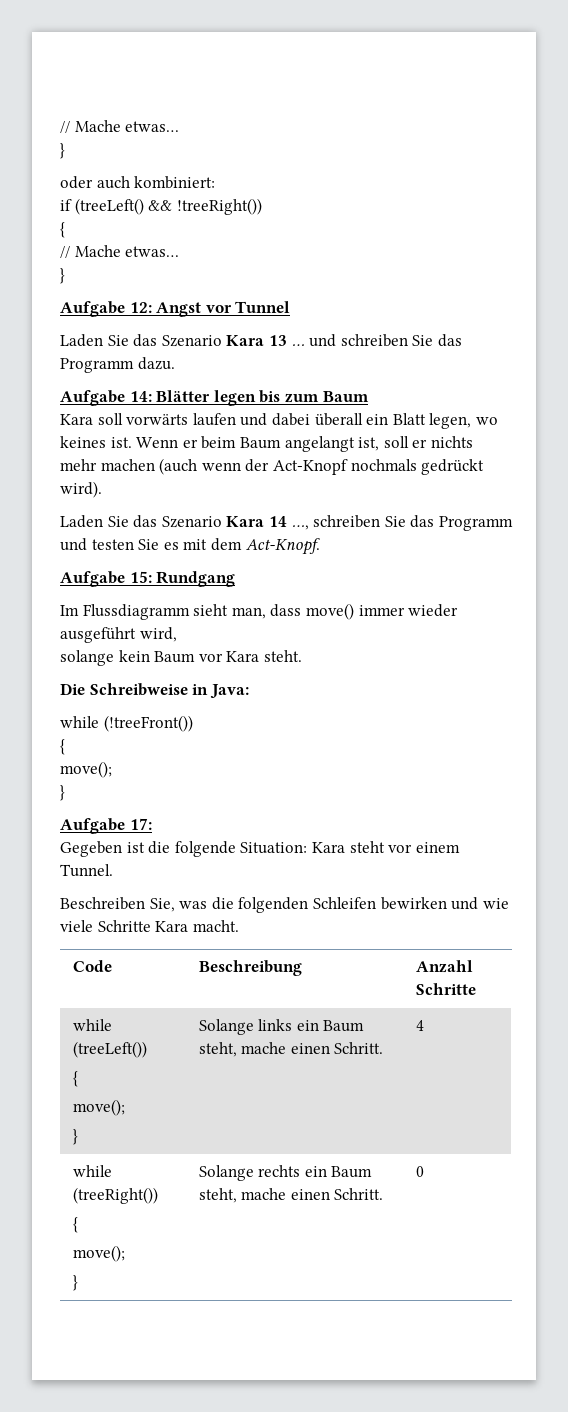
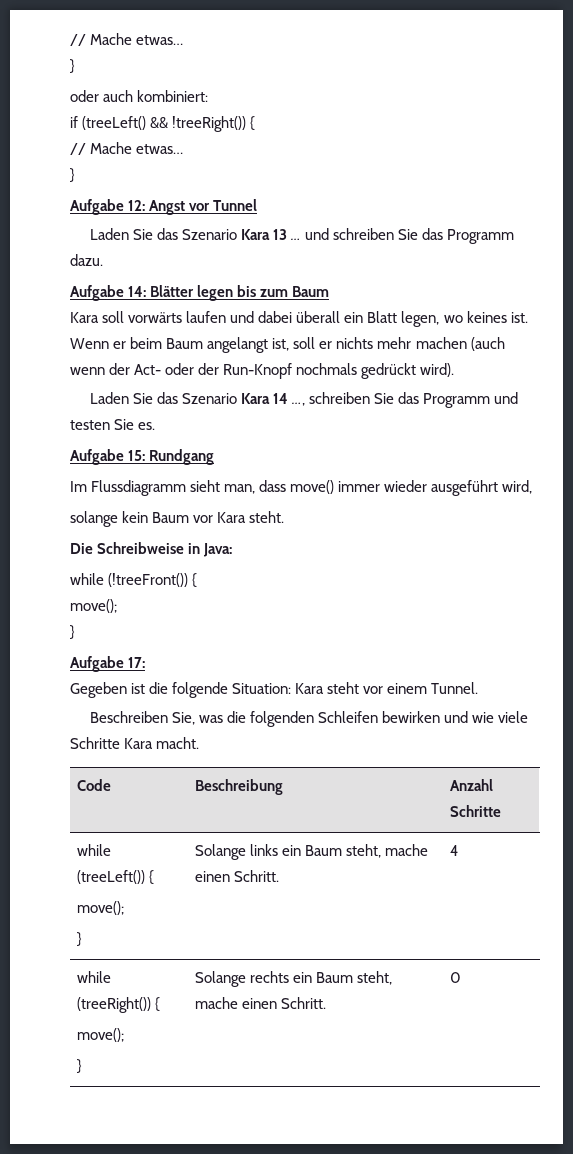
(262, 206) // -> (247, 124) none
[272,459,348,475] Act-Knopf -> [134,363,293,379] Act- oder der Run-Knopf
[163,538,320,555] es mit dem Act-Knopf. -> [138,422,156,430] es.
(193, 723) // -> (189, 580) none
(147, 1049) // -> (146, 877) none
(158, 1195) // -> (152, 1005) none

